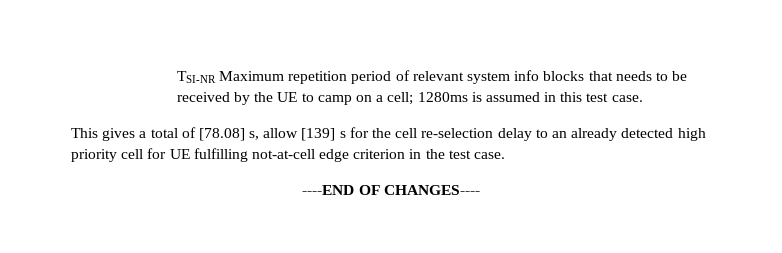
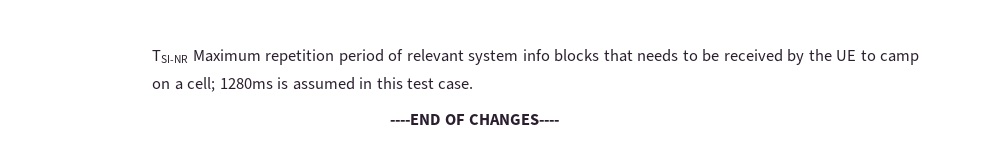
[71,127,706,141] [71,148,506,162] // This gives a total of [78.08] s, allow [139] s for the cell re-selection delay to an already detected high priority cell for UE fulfilling not-at-cell edge criterion in the test case. -> (474, 85) none

